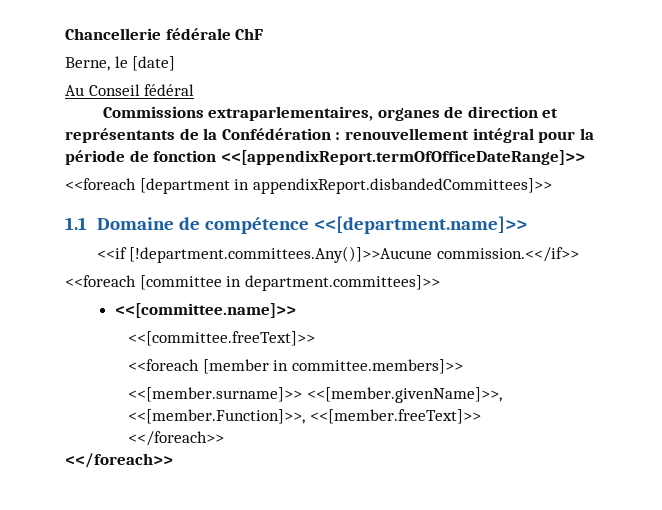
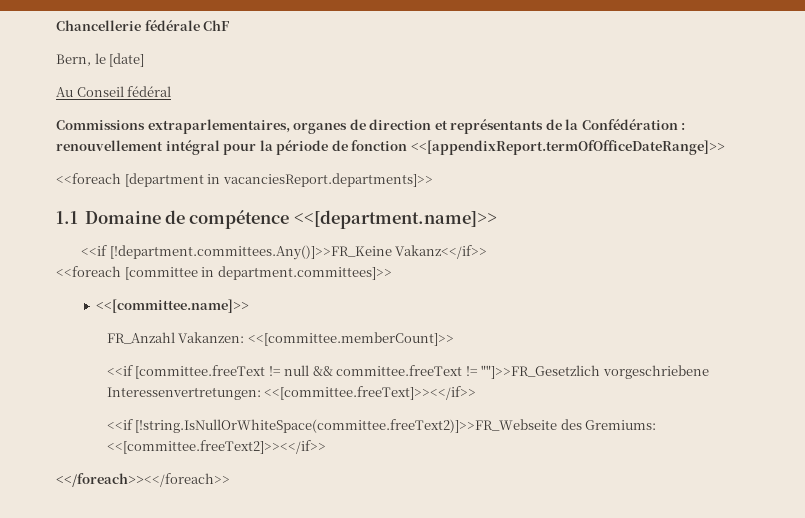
[65,57,110,71] Berne, -> [56,54,91,66] Bern,
[252,178,552,194] appendixReport.disbandedCommittees]>> -> [222,173,433,187] vacanciesReport.departments]>>
[129,246,579,263] [!department.committees.Any()]>>Aucune commission.<</if>> -> [109,245,488,260] [!department.committees.Any()]>>FR_Keine Vakanz<</if>>
[128,331,316,346] [128,359,463,374] [128,387,502,403] [128,409,481,424] [128,431,225,446] [65,453,173,468] <<[committee.freeText]>> // <<foreach [member in committee.members]>> // <<[member.surname]>> <<[member.givenName]>>, <<[member.Function]>>, <<[member.freeText]>> // <</foreach>> // <</foreach>> -> [106,332,454,346] [106,365,709,379] [106,386,477,400] [106,419,657,433] [106,440,326,454] [56,473,230,487] FR_Anzahl Vakanzen: <<[committee.memberCount]>> // <<if [committee.freeText != null && committee.freeText != ""]>>FR_Gesetzlich vorgeschriebene Interessenvertretungen: <<[committee.freeText]>><</if>> // <<if [!string.IsNullOrWhiteSpace(committee.freeText2)]>>FR_Webseite des Gremiums: <<[committee.freeText2]>><</if>> // <</foreach>><</foreach>>

